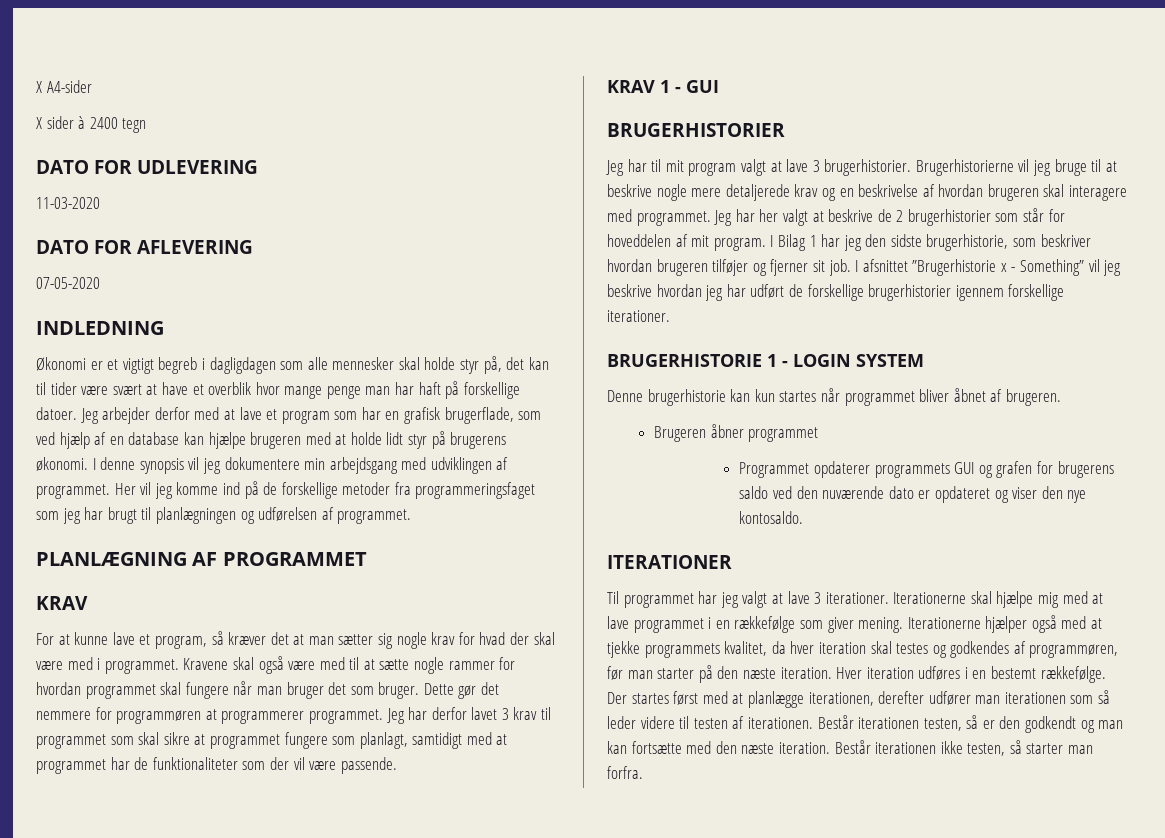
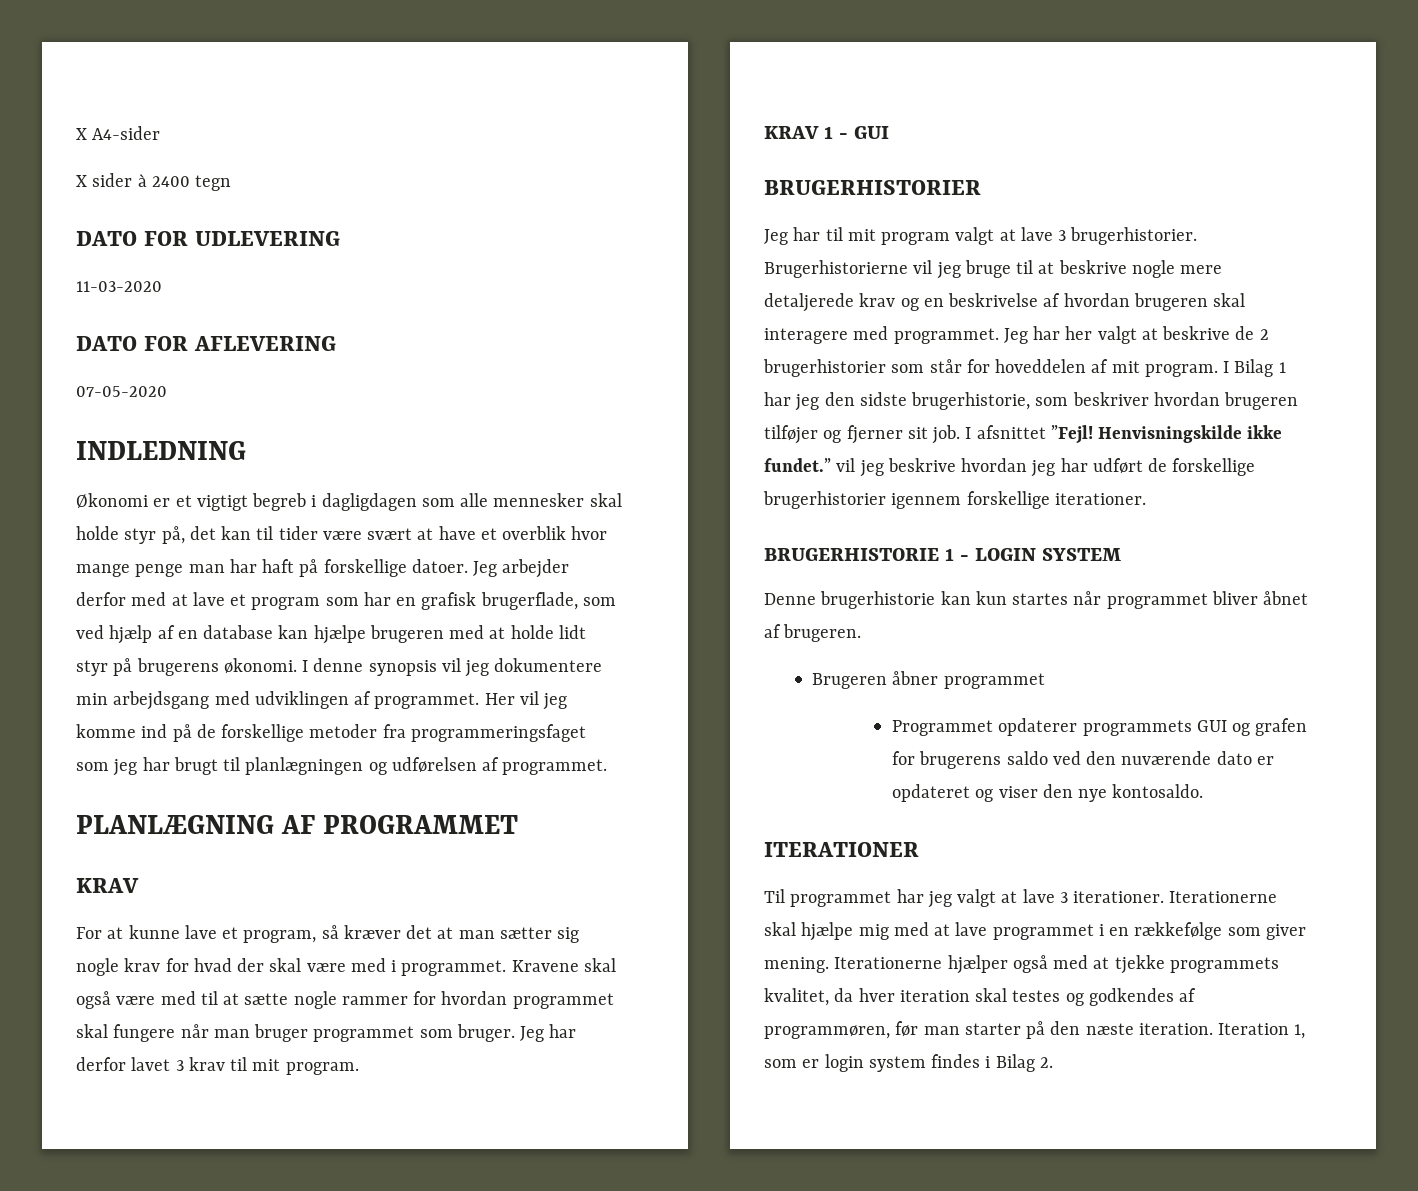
[328,682,347,695] det -> [313,1026,415,1042] programmet
[423,682,500,699] [36,707,383,724] Dette gør det nemmere for programmøren at programmerer programmet. -> (515, 1033) none
[36,732,508,749] [36,757,397,774] programmet som skal sikre at programmet fungere som planlagt, samtidigt med at programmet har de funktionaliteter som der vil være passende. -> [252,1059,359,1075] mit program.
[912,259,1085,276] ”Brugerhistorie x - Something” -> [1050,425,1283,444] [764,458,831,472] ”Fejl! Henvisningskilde ikke fundet.”
[836,666,1106,683] [607,690,1111,708] [607,715,1124,733] [607,740,1094,756] [607,766,643,779] Hver iteration udføres i en bestemt rækkefølge. Der startes først med at planlægge iterationen, derefter udfører man iterationen som så leder videre til testen af iterationen. Består iterationen testen, så er den godkendt og man kan fortsætte med den næste iteration. Består iterationen ikke testen, så starter man forfra. -> [1218,1023,1306,1039] [764,1054,1053,1072] Iteration 1, som er login system findes i Bilag 2.

